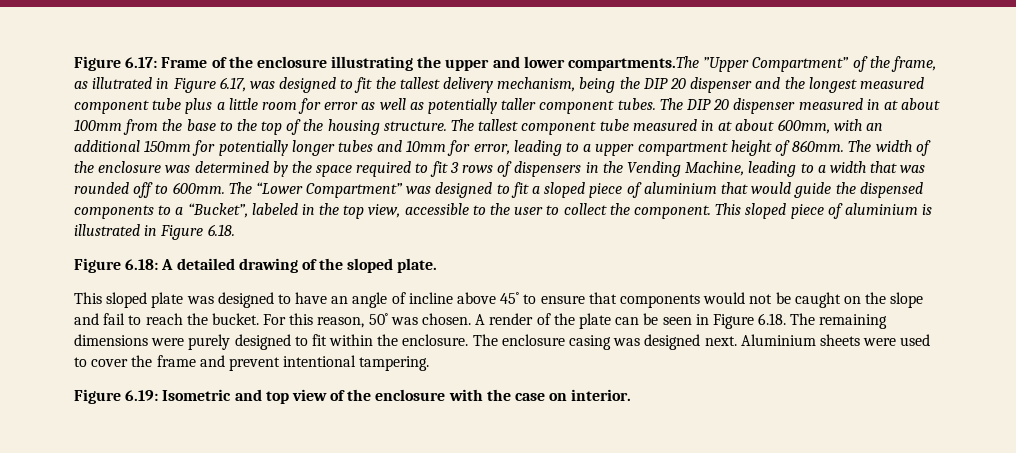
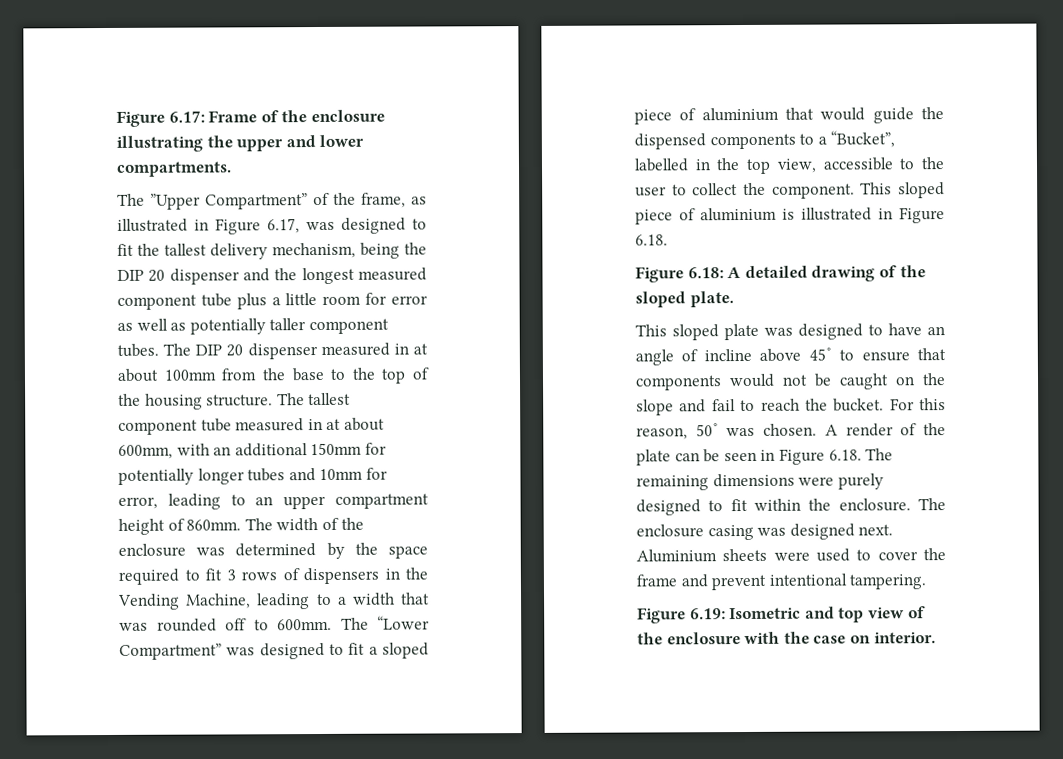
[568,56,700,71] compartments.The -> [116,161,232,177] [117,193,145,206] compartments. // The
[92,77,153,89] illutrated -> [117,218,188,232] illustrated
[583,144,592,152] a -> [255,496,274,506] an
[251,203,298,215] labeled -> [634,158,689,172] labelled

